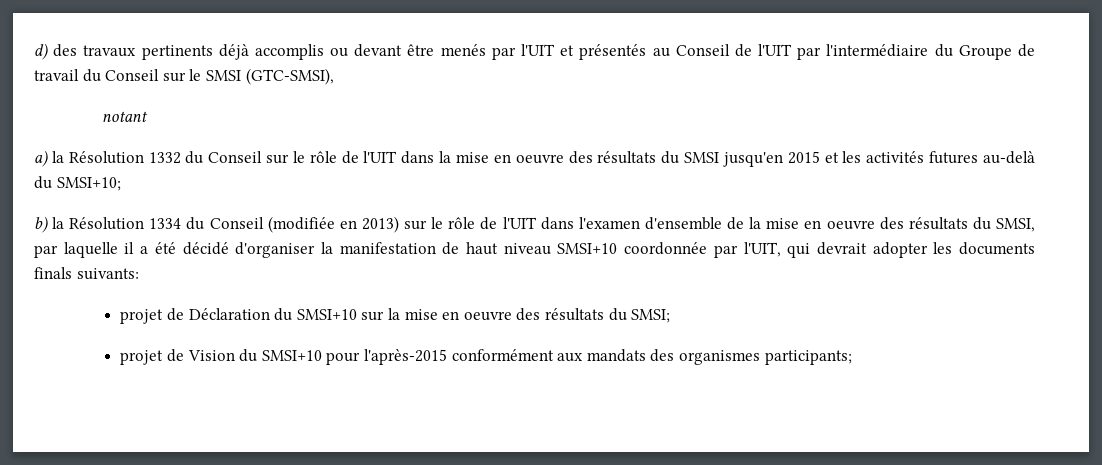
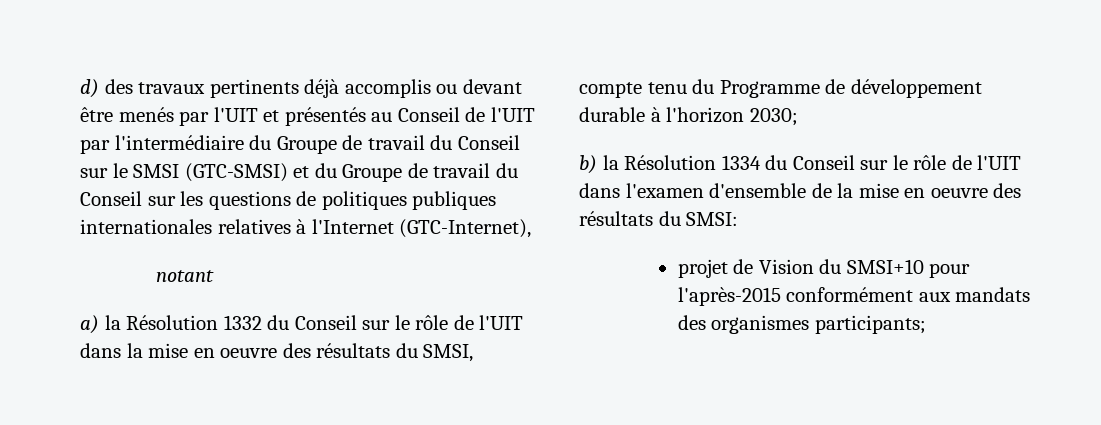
[245,68,334,85] (GTC-SMSI), -> [184,163,518,182] [80,191,497,210] [80,219,532,238] (GTC-SMSI) et du Groupe de travail du Conseil sur les questions de politiques publiques internationales relatives à l'Internet (GTC-Internet),
[684,151,1035,167] [34,176,121,191] SMSI jusqu'en 2015 et les activités futures au-delà du SMSI+10; -> [423,344,474,362] [579,79,982,98] [579,107,798,126] SMSI, compte tenu du Programme de développement durable à l'horizon 2030;
[267,216,399,233] (modifiée en 2013) -> (855, 162) none
[996,218,1035,232] [34,242,1036,258] [34,267,139,280] [120,308,671,324] SMSI, par laquelle il a été décidé d'organiser la manifestation de haut niveau SMSI+10 coordonnée par l'UIT, qui devrait adopter les documents finals suivants: // projet de Déclaration du SMSI+10 sur la mise en oeuvre des résultats du SMSI; -> [686,212,739,226] SMSI:

